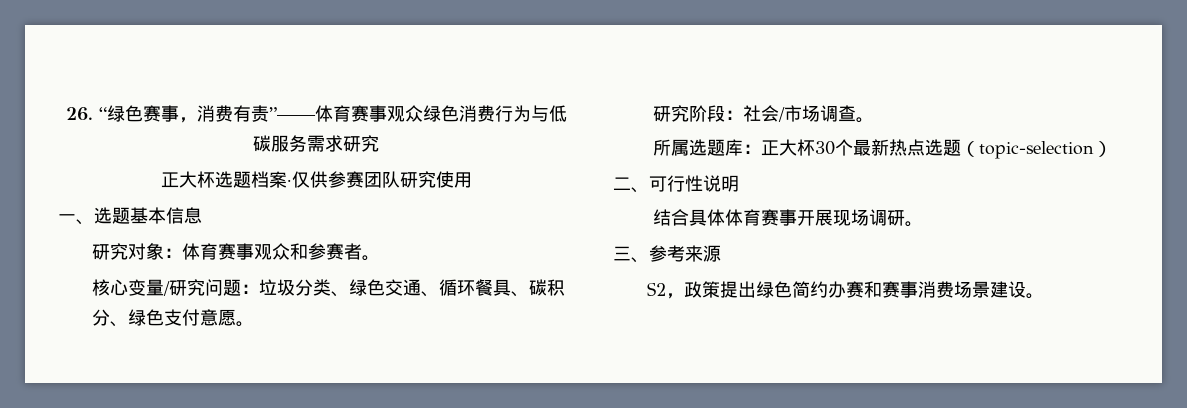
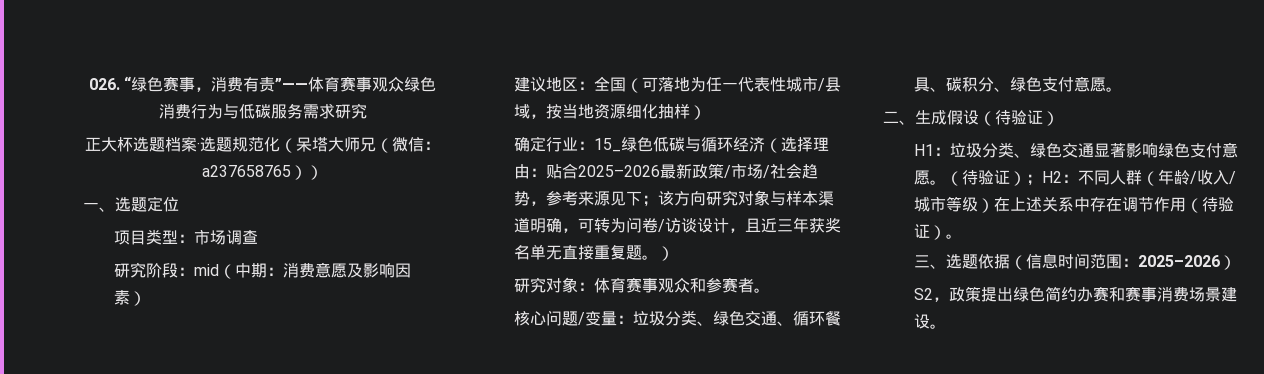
[65,107,93,121] 26. -> [88,78,120,90] 026.
[291,171,472,188] [58,207,202,225] 仅供参赛团队研究使用 // 一、选题基本信息 -> [200,137,440,153] [202,165,323,180] [83,196,179,212] [113,229,258,245] [113,262,411,279] [113,290,146,306] [513,76,841,93] [513,104,706,120] [513,136,829,153] [513,163,818,179] [513,190,834,207] [513,217,841,233] [513,244,674,261] 选题规范化（呆塔大师兄（微信：a237658765）） // 一、选题定位 // 项目类型：市场调查 // 研究阶段：mid（中期：消费意愿及影响因素） // 建议地区：全国（可落地为任一代表性城市/县域，按当地资源细化抽样） // 确定行业：15_绿色低碳与循环经济（选择理由：贴合2025–2026最新政策/市场/社会趋势，参考来源见下；该方向研究对象与样本渠道明确，可转为问卷/访谈设计，且近三年获奖名单无直接重复题。）
[127,279,241,296] 变量/研究问题 -> [545,310,617,326] 问题/变量
[653,105,875,123] [653,139,1113,159] [613,175,739,193] [653,209,924,227] [613,245,721,263] 研究阶段：社会/市场调查。 // 所属选题库：正大杯30个最新热点选题（topic-selection） // 二、可行性说明 // 结合具体体育赛事开展现场调研。 // 三、参考来源 -> [883,110,1059,126] [913,142,1238,158] [913,169,1236,186] [913,196,1234,213] [913,224,962,240] [914,253,1237,270] 二、生成假设（待验证） // H1：垃圾分类、绿色交通显著影响绿色支付意愿。（待验证）；H2：不同人群（年龄/收入/城市等级）在上述关系中存在调节作用（待验证）。 // 三、选题依据（信息时间范围：2025–2026）

